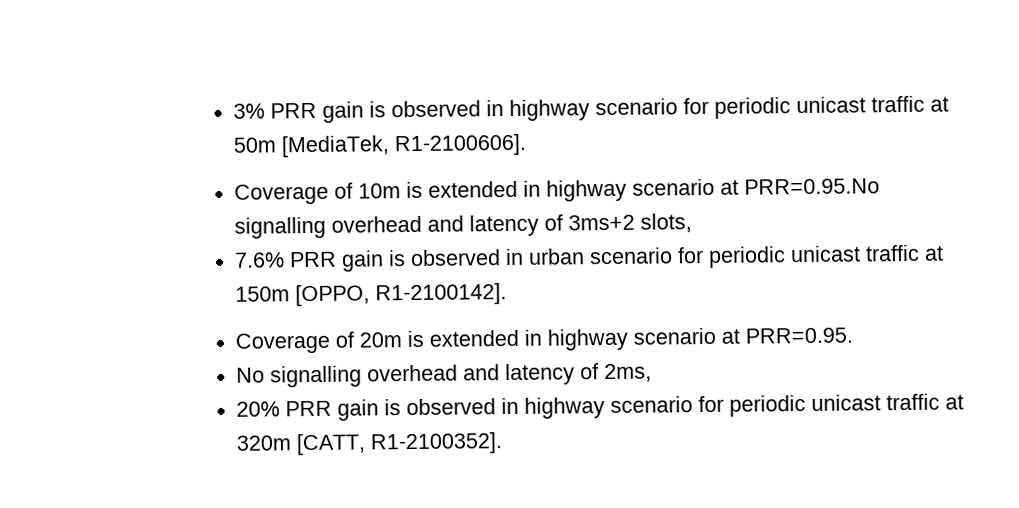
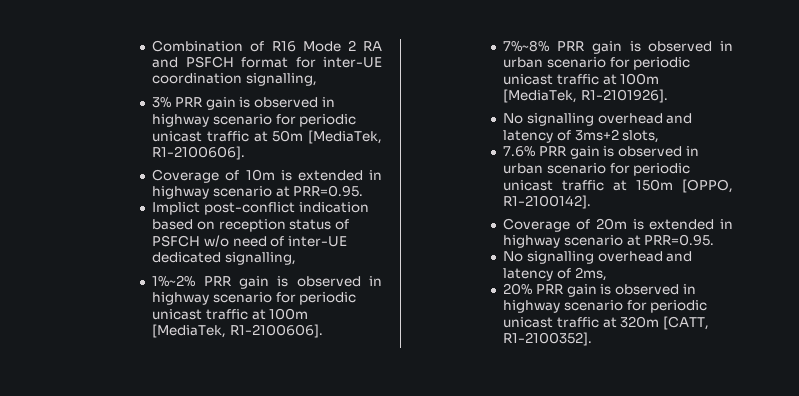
(232, 111) none -> [152,40,382,52] [152,56,382,68] [152,73,317,86] Combination of R16 Mode 2 RA and PSFCH format for inter-UE coordination signalling, //
[743,178,880,195] PRR=0.95.No -> [293,185,364,197] [152,202,369,215] [152,219,349,232] [152,235,347,247] [152,252,296,265] [152,275,382,289] [152,292,357,305] [152,308,309,320] [152,324,323,338] [503,40,733,54] [503,57,691,70] [503,73,660,85] [503,89,668,103] [503,113,524,124] PRR=0.95. // Implict post-conflict indication based on reception status of PSFCH w/o need of inter-UE dedicated signalling, // 1%~2% PRR gain is observed in highway scenario for periodic unicast traffic at 100m [MediaTek, R1-2100606]. // 7%~8% PRR gain is observed in urban scenario for periodic unicast traffic at 100m [MediaTek, R1-2101926]. // No

